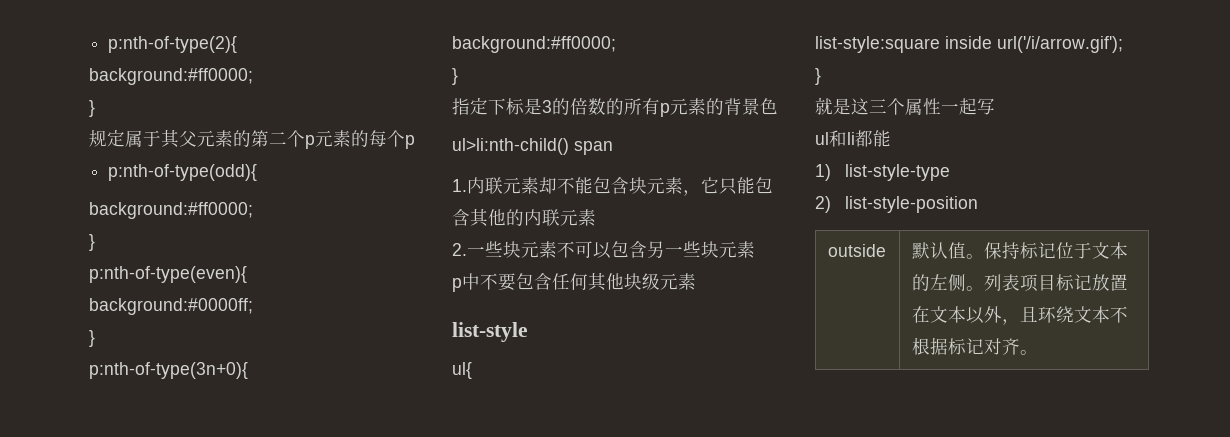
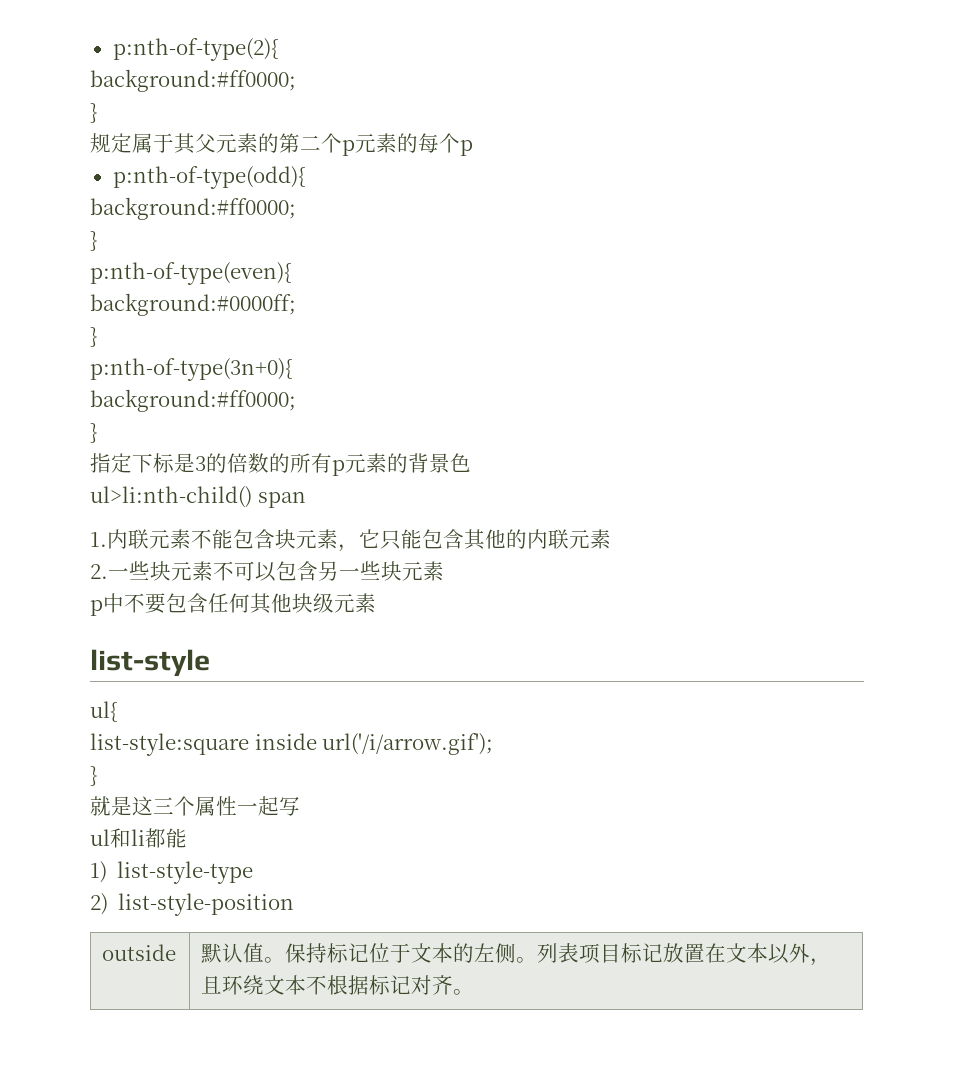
[539,177,557,194] 却 -> (191, 539) none

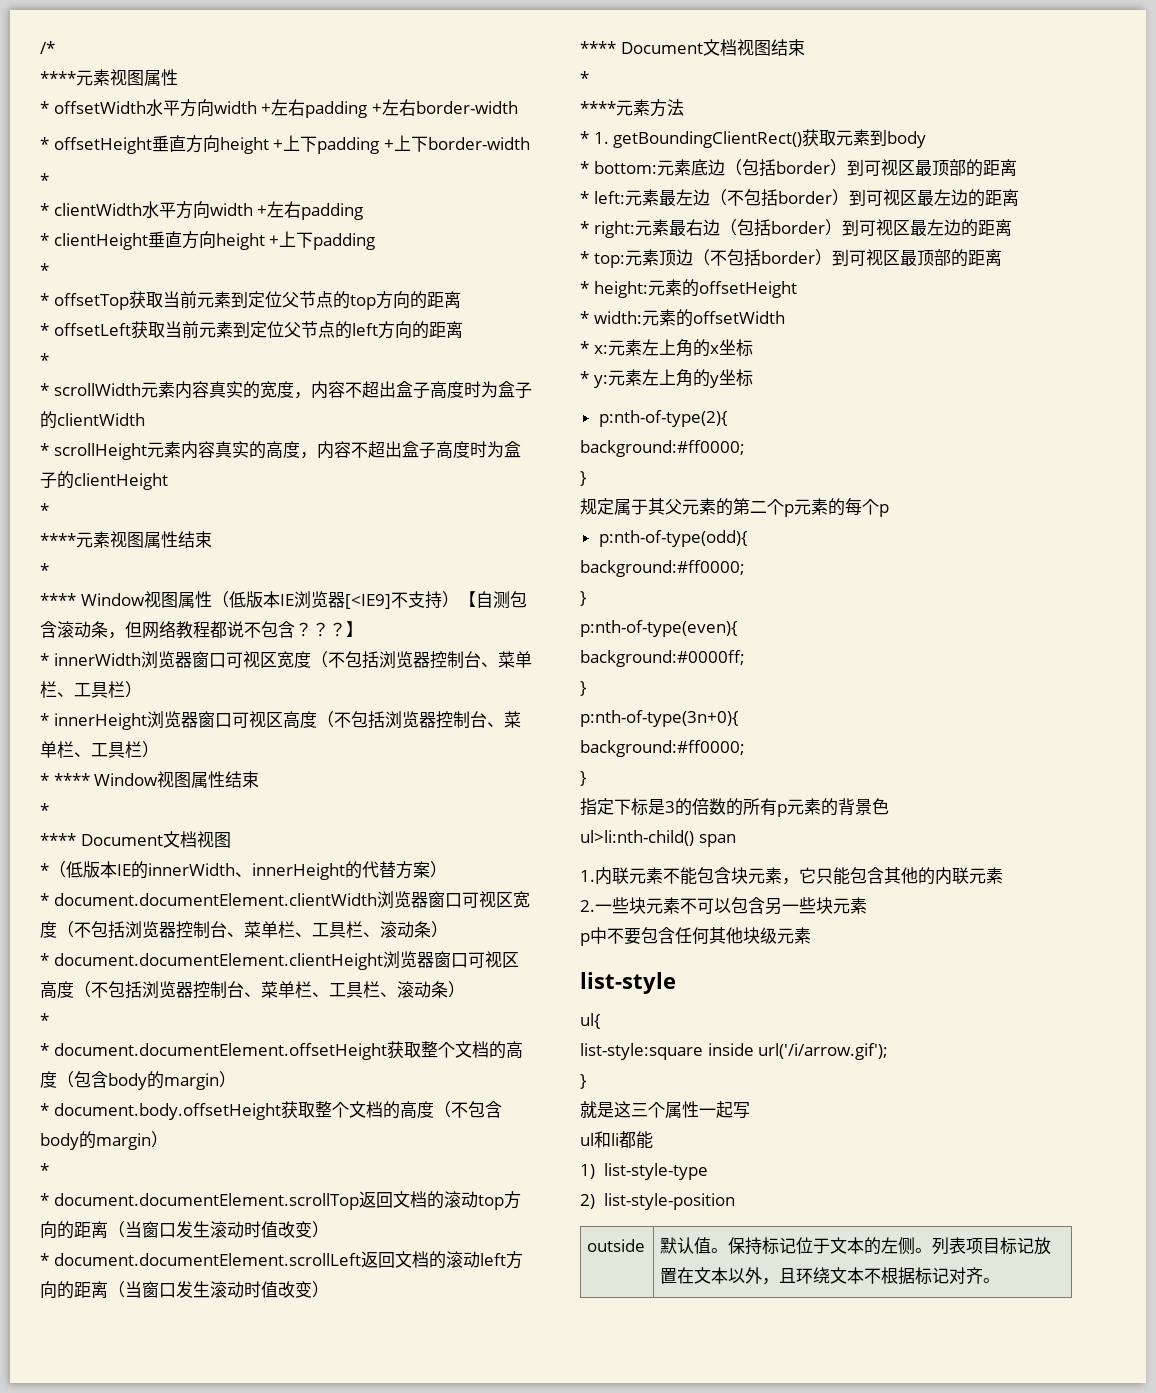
(112, 49) none -> [40,41,55,54] [40,69,178,86] [40,99,518,118] [40,135,530,154] [40,173,49,186] [40,201,364,220] [40,231,376,250] [40,263,49,276] [40,291,461,310] [40,321,463,339] [40,353,49,366] [40,381,532,399] [40,411,145,429] [40,441,521,460] [40,471,168,490] [40,503,49,516] [40,531,212,548] [40,563,49,576] [40,591,527,609] [40,621,363,639] [40,651,532,669] [40,681,142,698] [40,711,521,730] [40,741,159,758] [40,771,260,788] [40,803,49,816] [40,831,231,848] [40,861,447,880] [40,891,530,908] [40,921,448,939] [40,951,519,970] [40,981,465,999] [40,1013,49,1026] [40,1041,523,1060] [40,1071,236,1090] [40,1101,502,1120] [40,1131,168,1150] [40,1163,49,1176] [40,1191,521,1210] [40,1221,329,1239] [40,1251,523,1269] [40,1281,329,1299] [580,39,805,56] [580,71,589,84] [580,99,684,117] [580,129,927,148] [580,159,1017,177] [580,189,1019,207] [580,219,1012,238] [580,249,1002,268] [580,279,797,298] [580,309,785,327] [580,339,753,357] [580,369,753,388] /* // ****元素视图属性 // * offsetWidth水平方向width +左右padding +左右border-width // * offsetHeight垂直方向height +上下padding +上下border-width // * // * clientWidth水平方向width +左右padding // * clientHeight垂直方向height +上下padding // * // * offsetTop获取当前元素到定位父节点的top方向的距离 // * offsetLeft获取当前元素到定位父节点的left方向的距离 // * // * scrollWidth元素内容真实的宽度，内容不超出盒子高度时为盒子的clientWidth // * scrollHeight元素内容真实的高度，内容不超出盒子高度时为盒子的clientHeight // * // ****元素视图属性结束 // * // **** Window视图属性（低版本IE浏览器[<IE9]不支持）【自测包含滚动条，但网络教程都说不包含？？？】 // * innerWidth浏览器窗口可视区宽度（不包括浏览器控制台、菜单栏、工具栏） // * innerHeight浏览器窗口可视区高度（不包括浏览器控制台、菜单栏、工具栏） // * **** Window视图属性结束 // * // **** Document文档视图 // *（低版本IE的innerWidth、innerHeight的代替方案） // * document.documentElement.clientWidth浏览器窗口可视区宽度（不包括浏览器控制台、菜单栏、工具栏、滚动条） // * document.documentElement.clientHeight浏览器窗口可视区高度（不包括浏览器控制台、菜单栏、工具栏、滚动条） // * // * document.documentElement.offsetHeight获取整个文档的高度（包含body的margin） // * document.body.offsetHeight获取整个文档的高度（不包含body的margin） // * // * document.documentElement.scrollTop返回文档的滚动top方向的距离（当窗口发生滚动时值改变） // * document.documentElement.scrollLeft返回文档的滚动left方向的距离（当窗口发生滚动时值改变） // **** Document文档视图结束 // * // ****元素方法 // * 1. getBoundingClientRect()获取元素到body // * bottom:元素底边（包括border）到可视区最顶部的距离 // * left:元素最左边（不包括border）到可视区最左边的距离 // * right:元素最右边（包括border）到可视区最左边的距离 // * top:元素顶边（不包括border）到可视区最顶部的距离 // * height:元素的offsetHeight // * width:元素的offsetWidth // * x:元素左上角的x坐标 // * y:元素左上角的y坐标 //

